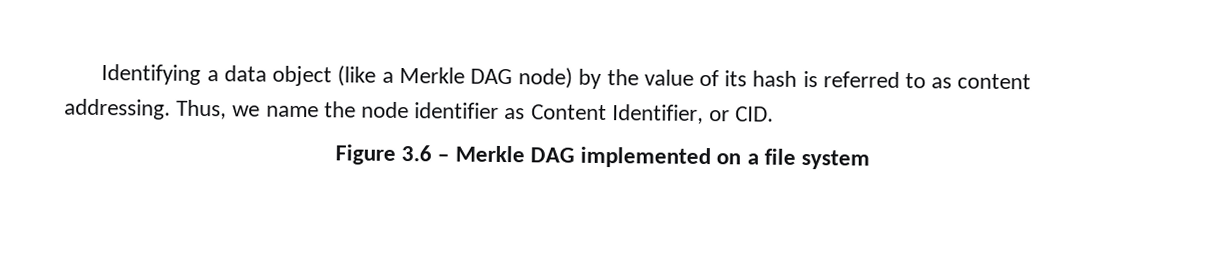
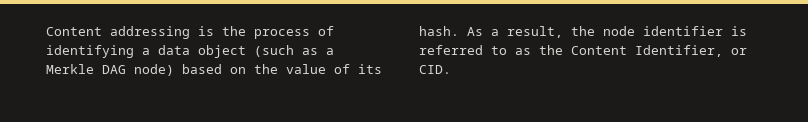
[101,64,202,86] Identifying -> [46,26,334,39] [46,45,134,58] Content addressing is the process of identifying
[337,65,377,87] (like -> [254,45,318,57] (such as
[578,68,603,89] by -> [182,64,246,74] based on
[752,70,1032,90] [64,98,775,124] [335,144,870,170] hash is referred to as content addressing. Thus, we name the node identifier as Content Identifier, or CID. // Figure 3.6 – Merkle DAG implemented on a file system -> [419,26,747,38] [419,45,747,57] [419,65,451,74] hash. As a result, the node identifier is referred to as the Content Identifier, or CID.

